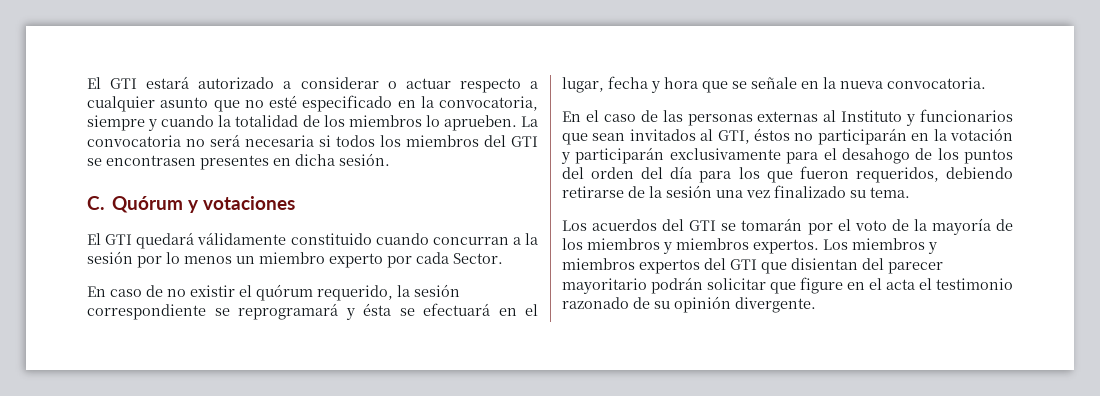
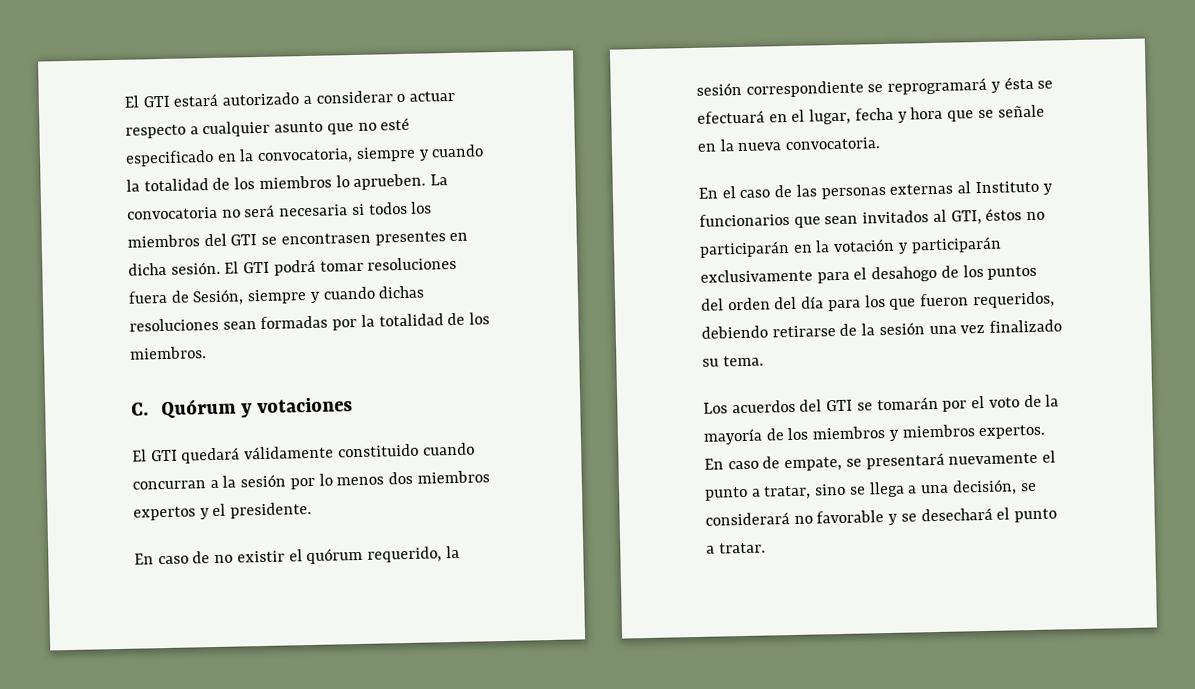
(390, 159) none -> [224,256,458,276] [128,285,425,306] [129,312,491,332] [129,346,207,360] El GTI podrá tomar resoluciones fuera de Sesión, siempre y cuando dichas resoluciones sean formadas por la totalidad de los miembros.
[236,252,503,268] un miembro experto por cada Sector. -> [388,470,490,485] [133,501,313,521] dos miembros expertos y el presidente.
[823,238,937,254] [562,258,943,274] [562,277,1013,294] [562,296,816,313] Los miembros y miembros expertos del GTI que disientan del parecer mayoritario podrán solicitar que figure en el acta el testimonio razonado de su opinión divergente. -> [704,450,1057,472] [704,479,1037,501] [705,507,1058,526] [706,542,766,554] En caso de empate, se presentará nuevamente el punto a tratar, sino se llega a una decisión, se considerará no favorable y se desechará el punto a tratar.

